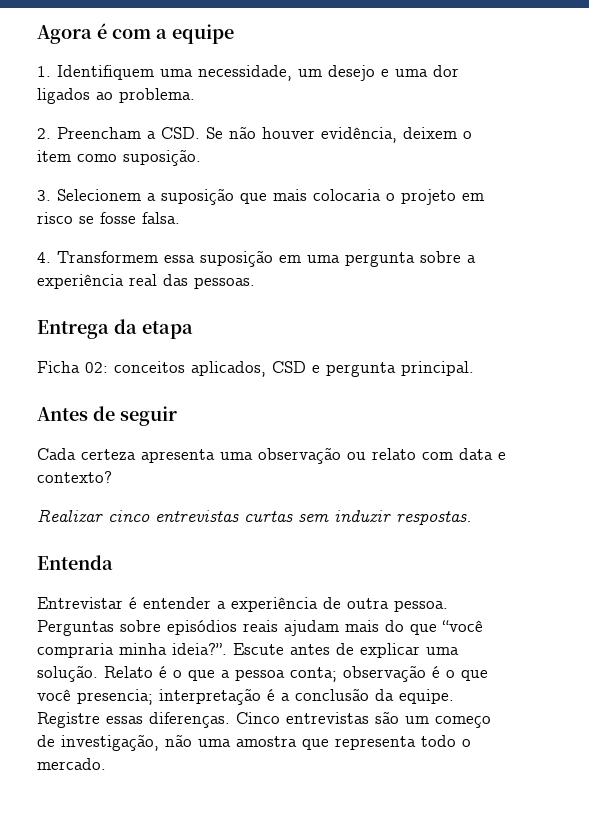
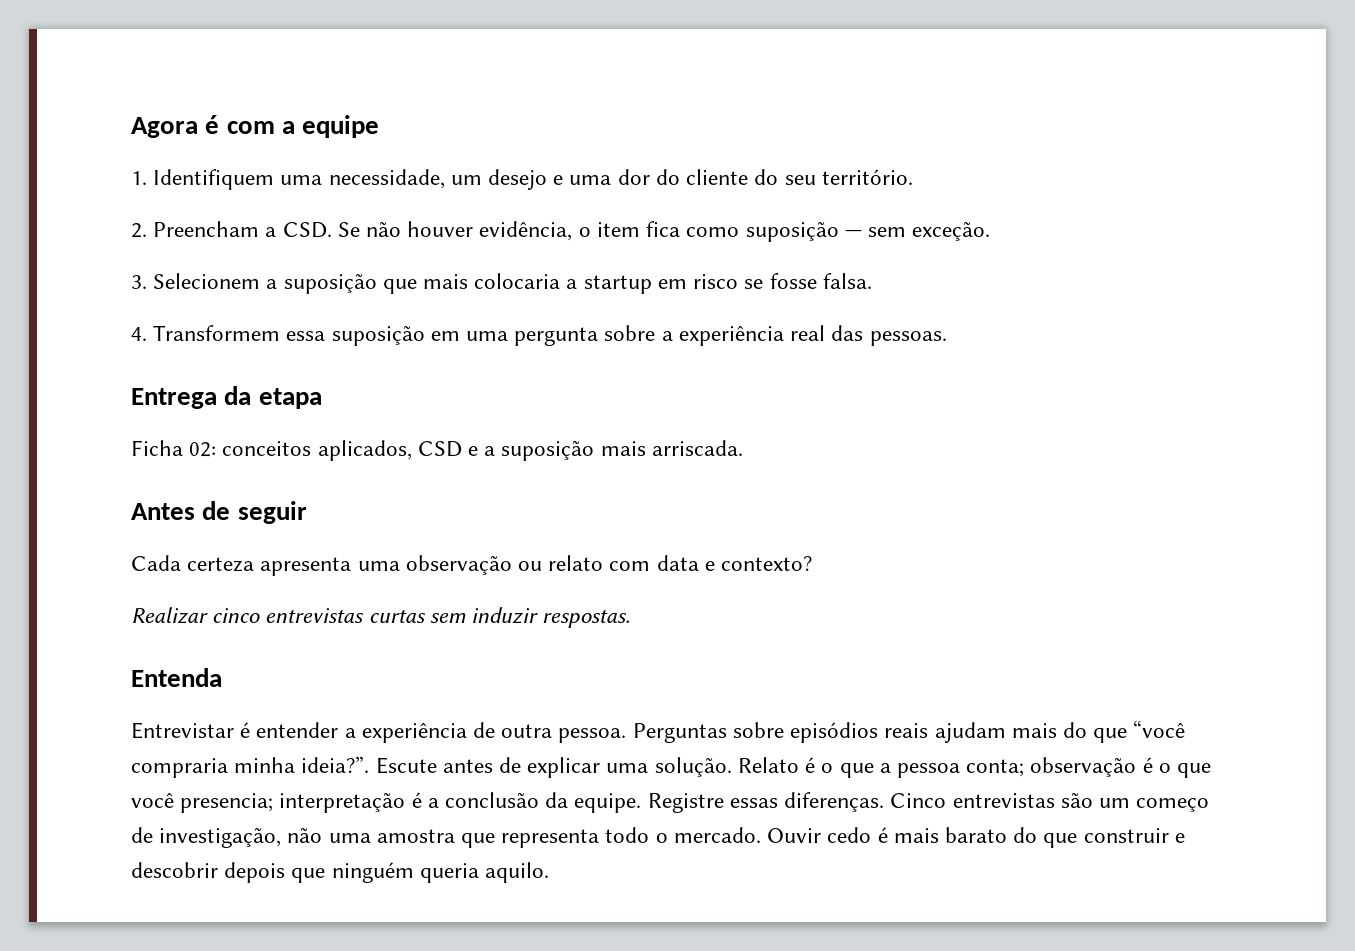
[37,88,195,104] ligados ao problema. -> [655,169,913,185] do cliente do seu território.
[403,127,457,139] deixem -> (573, 231) none
[77,149,201,166] como suposição. -> [646,221,991,242] fica como suposição — sem exceção.
[386,189,456,205] o projeto -> [566,275,652,294] a startup
[326,361,474,377] pergunta principal. -> [484,440,743,461] a suposição mais arriscada.
(106, 764) none -> [767,827,1185,848] [131,862,550,883] Ouvir cedo é mais barato do que construir e descobrir depois que ninguém queria aquilo.

